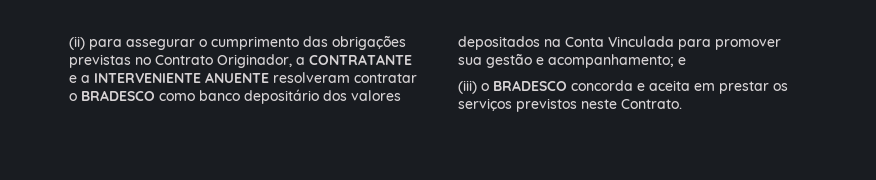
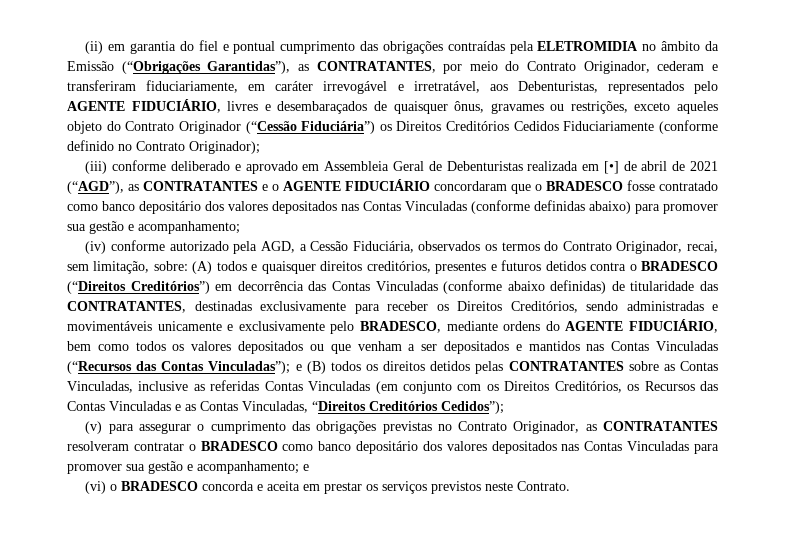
(85, 43) none -> [108,40,719,54] [67,61,718,74] [67,80,719,94] [67,99,718,114] [67,120,718,134] [67,140,260,154] [85,160,719,174] [67,179,718,194] [67,200,718,214] [67,221,240,234] [85,240,718,254] [67,260,718,274] [67,280,719,294] [67,301,718,314] [67,319,719,334] [67,341,718,354] [67,361,718,374] [67,380,719,394] [67,401,504,414] [85,421,103,434] em garantia do fiel e pontual cumprimento das obrigações contraídas pela ELETROMIDIA no âmbito da Emissão (“Obrigações Garantidas”), as CONTRATANTES, por meio do Contrato Originador, cederam e transferiram fiduciariamente, em caráter irrevogável e irretratável, aos Debenturistas, representados pelo AGENTE FIDUCIÁRIO, livres e desembaraçados de quaisquer ônus, gravames ou restrições, exceto aqueles objeto do Contrato Originador (“Cessão Fiduciária”) os Direitos Creditórios Cedidos Fiduciariamente (conforme definido no Contrato Originador); // (iii) conforme deliberado e aprovado em Assembleia Geral de Debenturistas realizada em [•] de abril de 2021 (“AGD”), as CONTRATANTES e o AGENTE FIDUCIÁRIO concordaram que o BRADESCO fosse contratado como banco depositário dos valores depositados nas Contas Vinculadas (conforme definidas abaixo) para promover sua gestão e acompanhamento; // (iv) conforme autorizado pela AGD, a Cessão Fiduciária, observados os termos do Contrato Originador, recai, sem limitação, sobre: (A) todos e quaisquer direitos creditórios, presentes e futuros detidos contra o BRADESCO (“Direitos Creditórios”) em decorrência das Contas Vinculadas (conforme abaixo definidas) de titularidade das CONTRATANTES, destinadas exclusivamente para receber os Direitos Creditórios, sendo administradas e movimentáveis unicamente e exclusivamente pelo BRADESCO, mediante ordens do AGENTE FIDUCIÁRIO, bem como todos os valores depositados ou que venham a ser depositados e mantidos nas Contas Vinculadas (“Recursos das Contas Vinculadas”); e (B) todos os direitos detidos pelas CONTRATANTES sobre as Contas Vinculadas, inclusive as referidas Contas Vinculadas (em conjunto com os Direitos Creditórios, os Recursos das Contas Vinculadas e as Contas Vinculadas, “Direitos Creditórios Cedidos”); // (v)
[296,54,412,65] [69,72,269,83] a CONTRATANTE e a INTERVENIENTE ANUENTE -> [585,421,718,431] as CONTRATANTES
[544,36,674,47] na Conta Vinculada -> [561,441,690,451] nas Contas Vinculadas
[458,80,477,94] (iii) -> [85,481,107,494] (vi)

